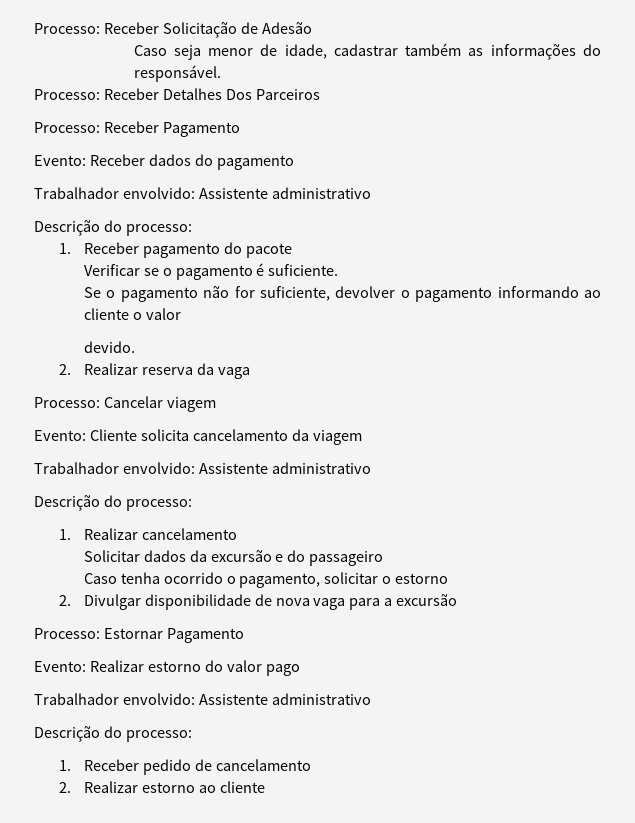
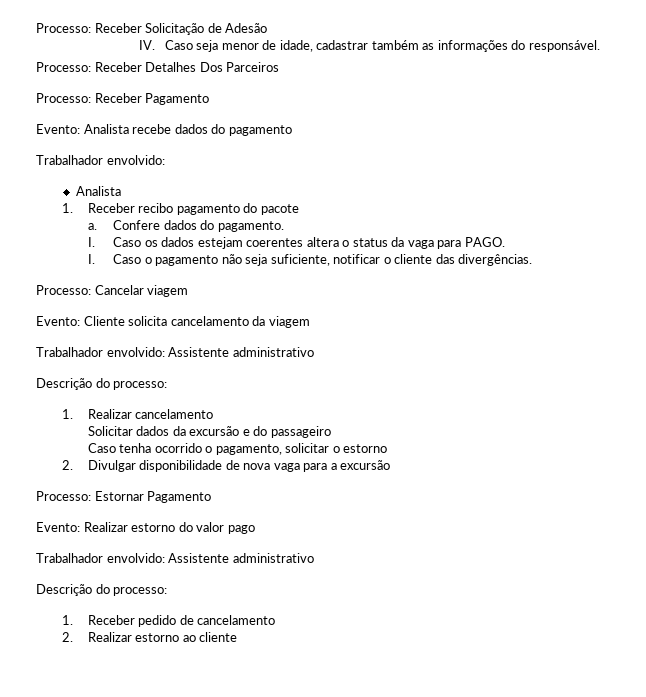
(312, 28) none -> [139,40,156,50] IV.
[89,154,145,166] Receber -> [83,124,172,134] Analista recebe
[198,187,371,199] [34,220,192,236] [58,242,139,254] Assistente administrativo // Descrição do processo: // 1. Receber -> [76,186,122,196] [61,203,174,213] // Analista // 1. Receber recibo
[83,263,339,280] [83,286,601,302] [83,308,181,320] [83,341,135,353] [58,363,250,379] Verificar se o pagamento é suficiente. // Se o pagamento não for suficiente, devolver o pagamento informando ao cliente o valor // devido. // 2. Realizar reserva da vaga -> [87,220,284,232] [87,237,505,249] [87,254,533,266] a. Confere dados do pagamento. // I. Caso os dados estejam coerentes altera o status da vaga para PAGO. // I. Caso o pagamento não seja suficiente, notificar o cliente das divergências.

